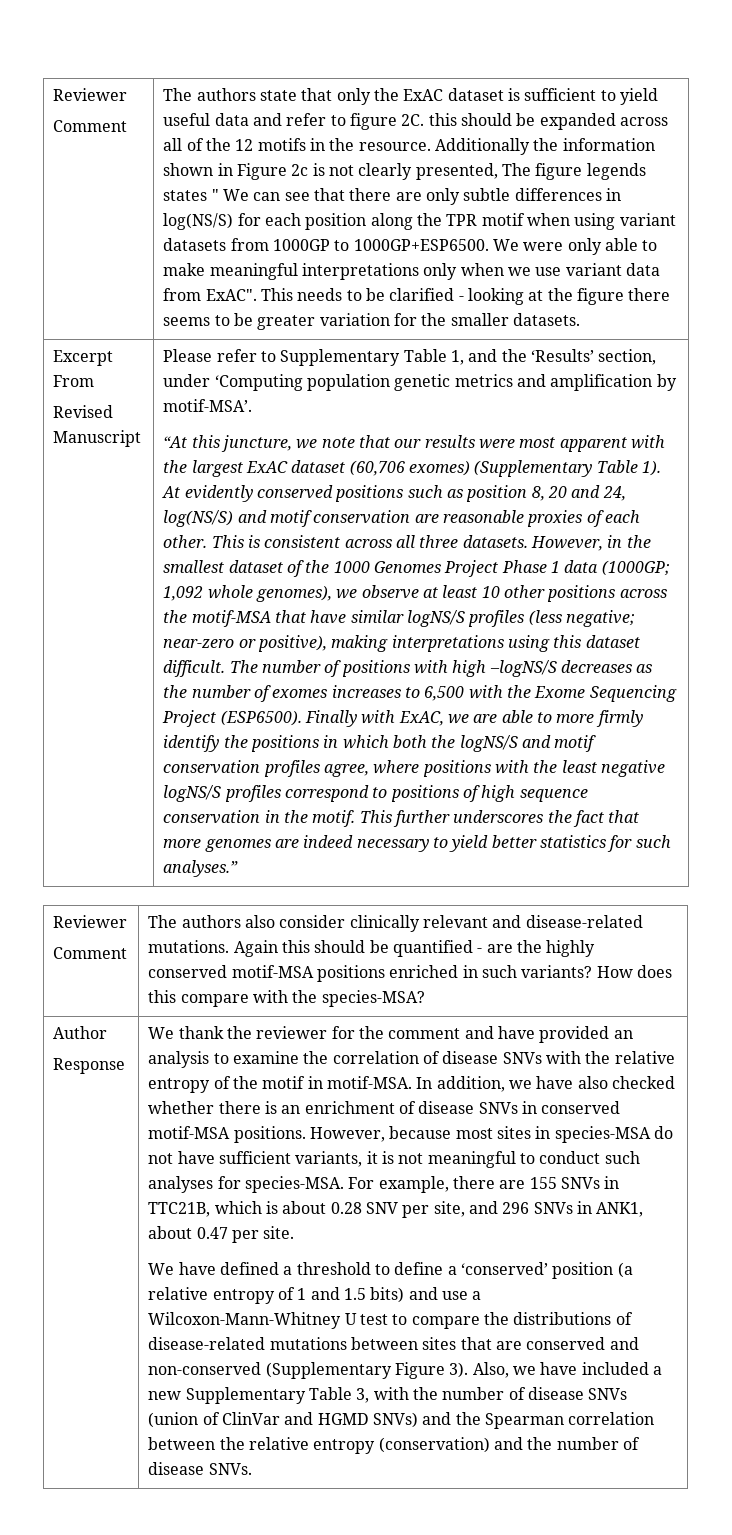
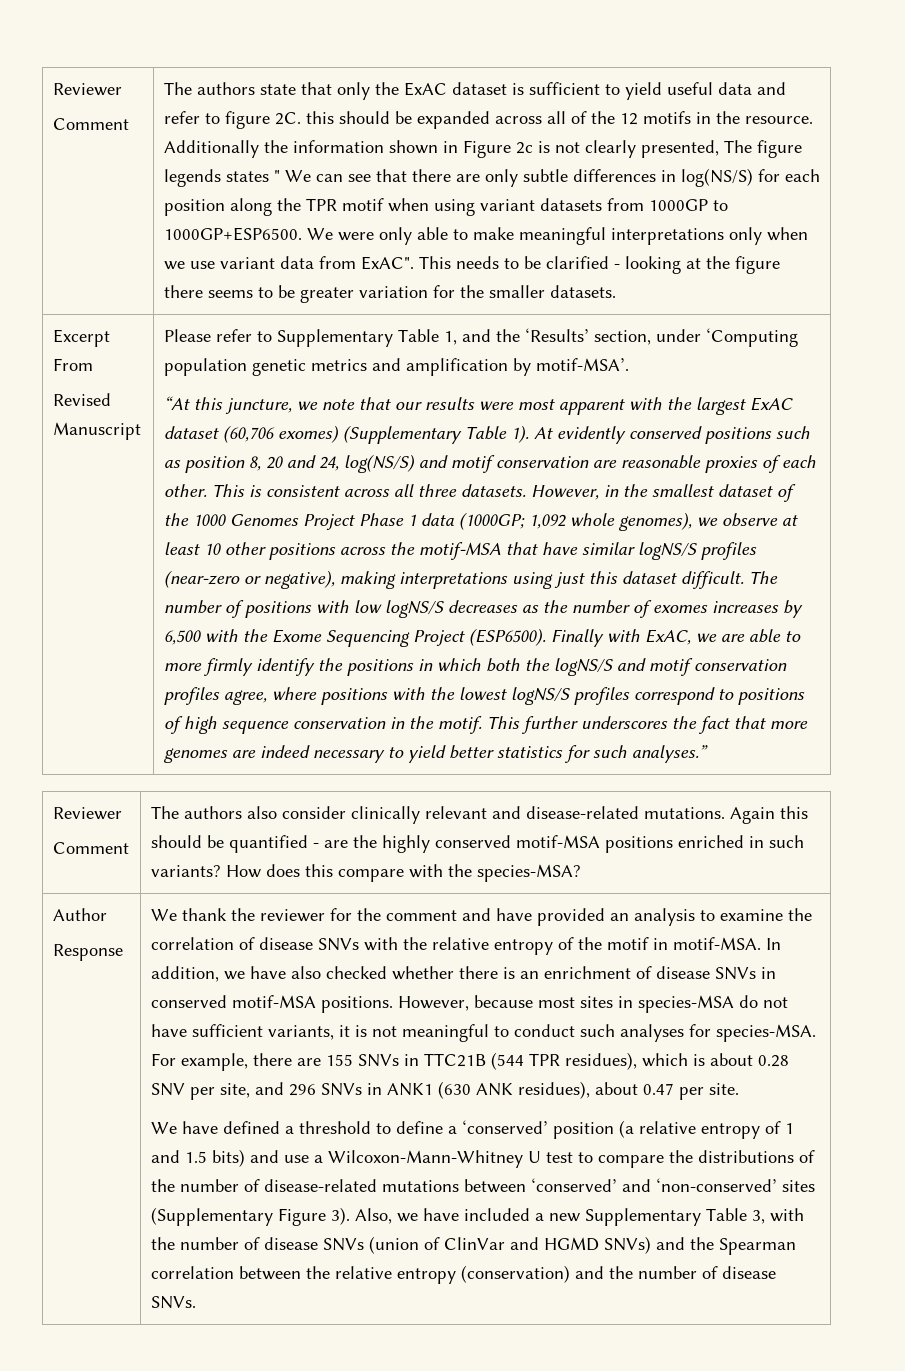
[528,610,636,627] [163,635,328,652] (less negative; near-zero or positive), -> [163,570,335,589] (near-zero or negative),
(551, 643) none -> [553,572,585,588] just
[452,660,557,677] high –logNS/S -> [353,600,444,618] low logNS/S
[405,687,421,698] to -> [782,600,803,618] by
[561,760,666,777] least negative -> [458,687,507,700] lowest
[148,1202,211,1217] TTC21B, -> [423,1052,637,1070] TTC21B (544 TPR residues),
[596,1202,644,1217] ANK1, -> [386,1081,590,1099] ANK1 (630 ANK residues),
[148,1337,639,1350] [148,1362,262,1375] disease-related mutations between sites that are conserved and non-conserved -> [150,1178,815,1193] the number of disease-related mutations between ‘conserved’ and ‘non-conserved’ sites

